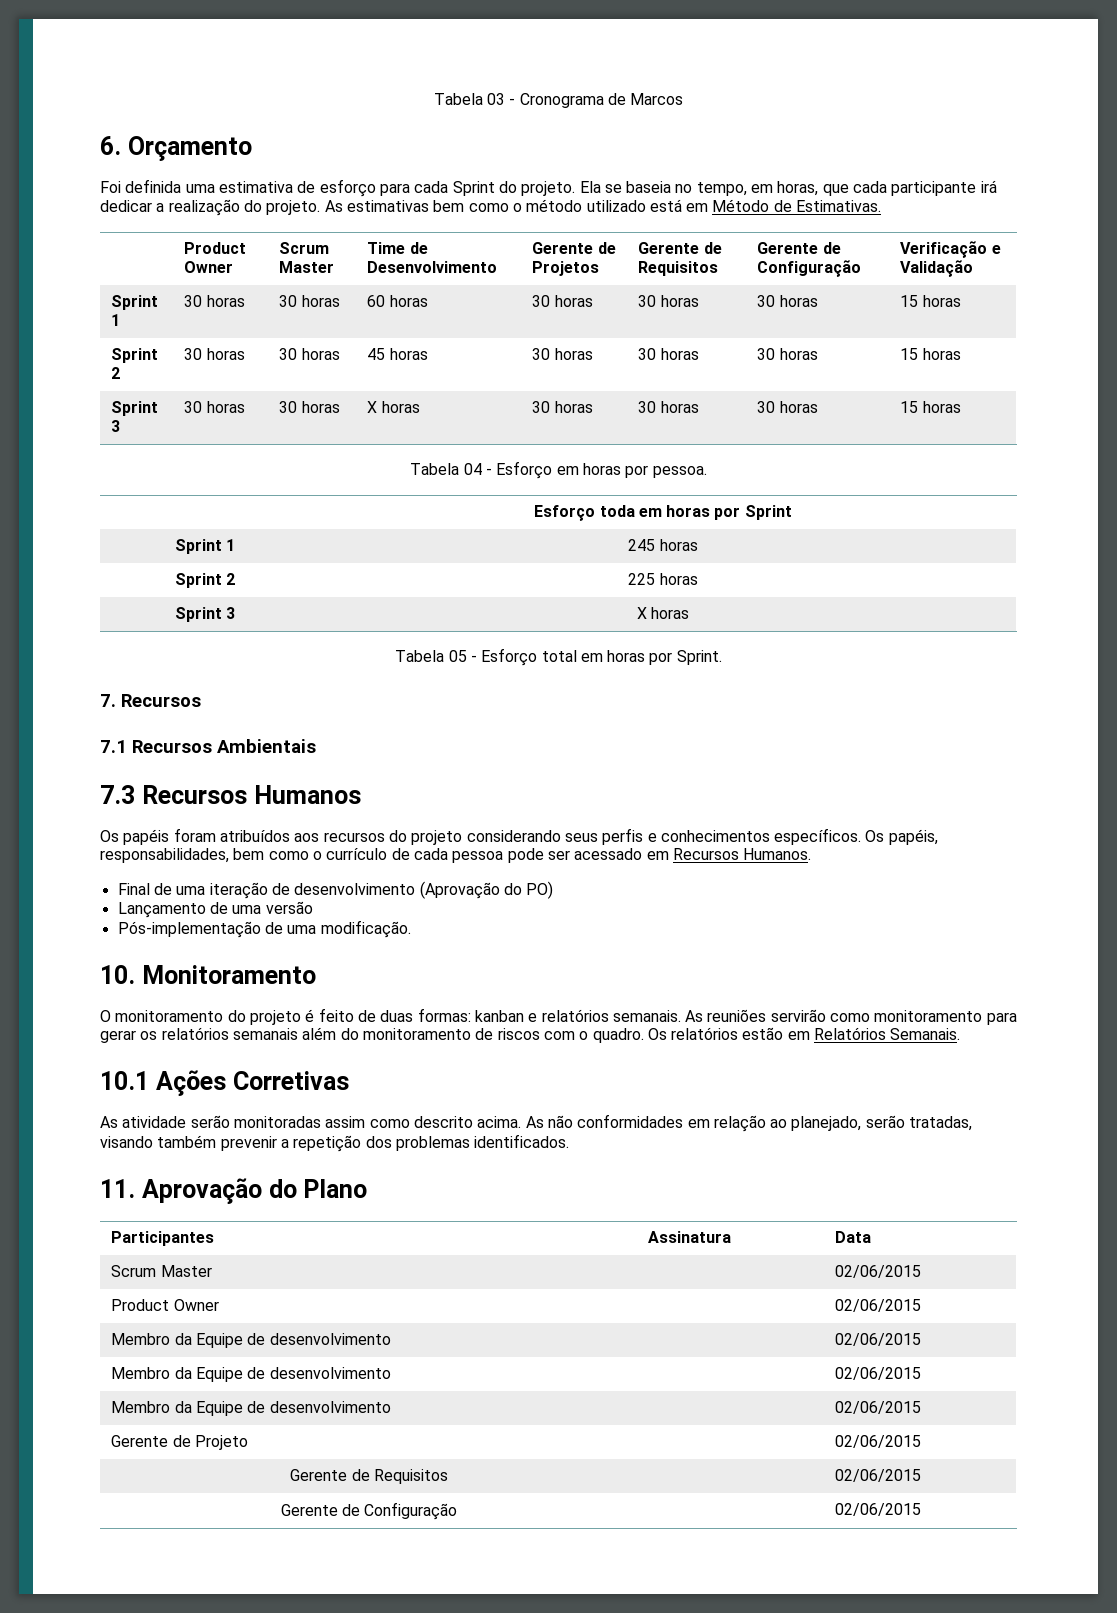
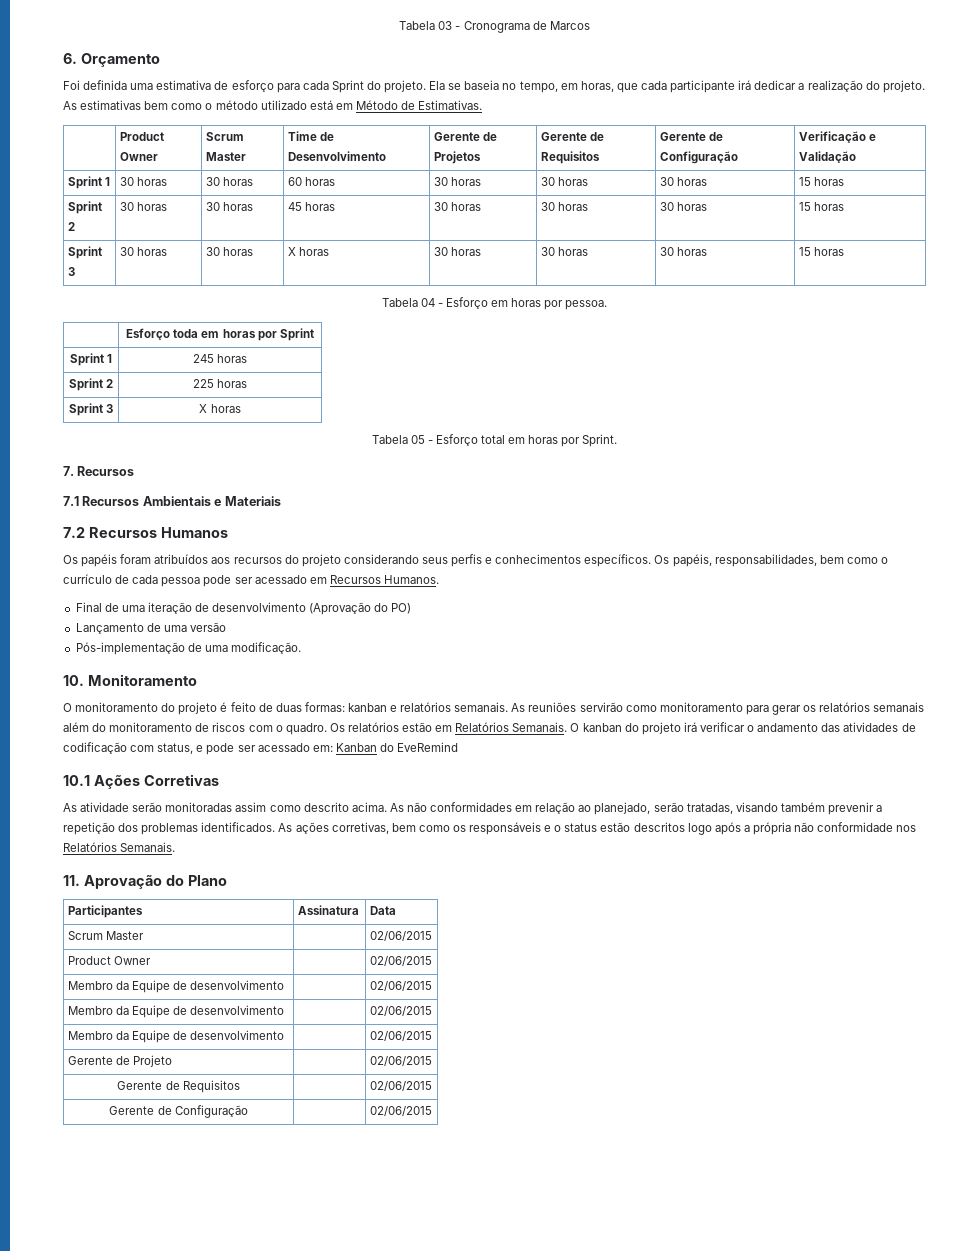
[100,785,135,804] // 7.3 -> [214,496,281,506] [63,527,85,538] e Materiais // 7.2
(961, 1034) none -> [570,722,916,735] [63,742,459,755] O kanban do projeto irá verificar o andamento das atividades de codificação com status, e pode ser acessado em: Kanban do EveRemind
(570, 1141) none -> [278,822,917,835] [63,842,176,852] As ações corretivas, bem como os responsáveis e o status estão descritos logo após a própria não conformidade nos Relatórios Semanais.

